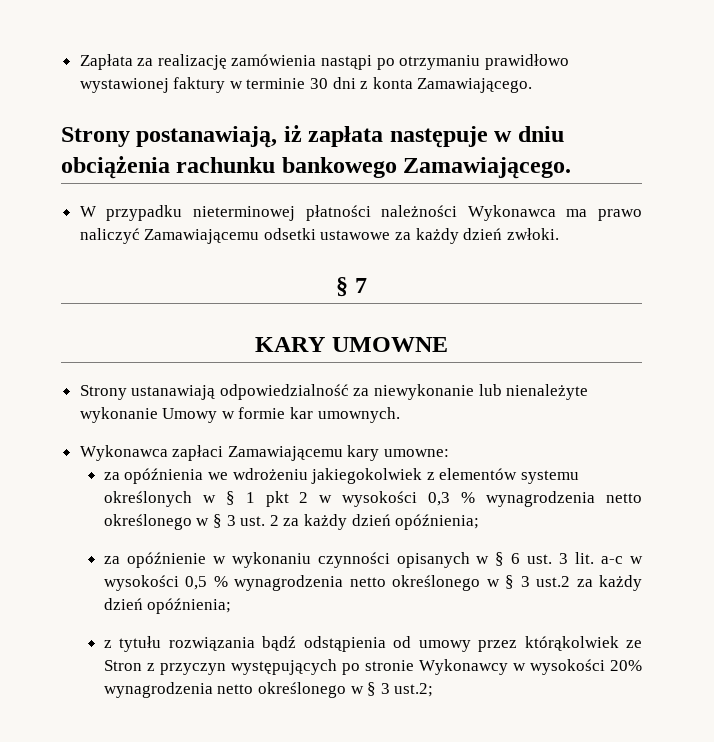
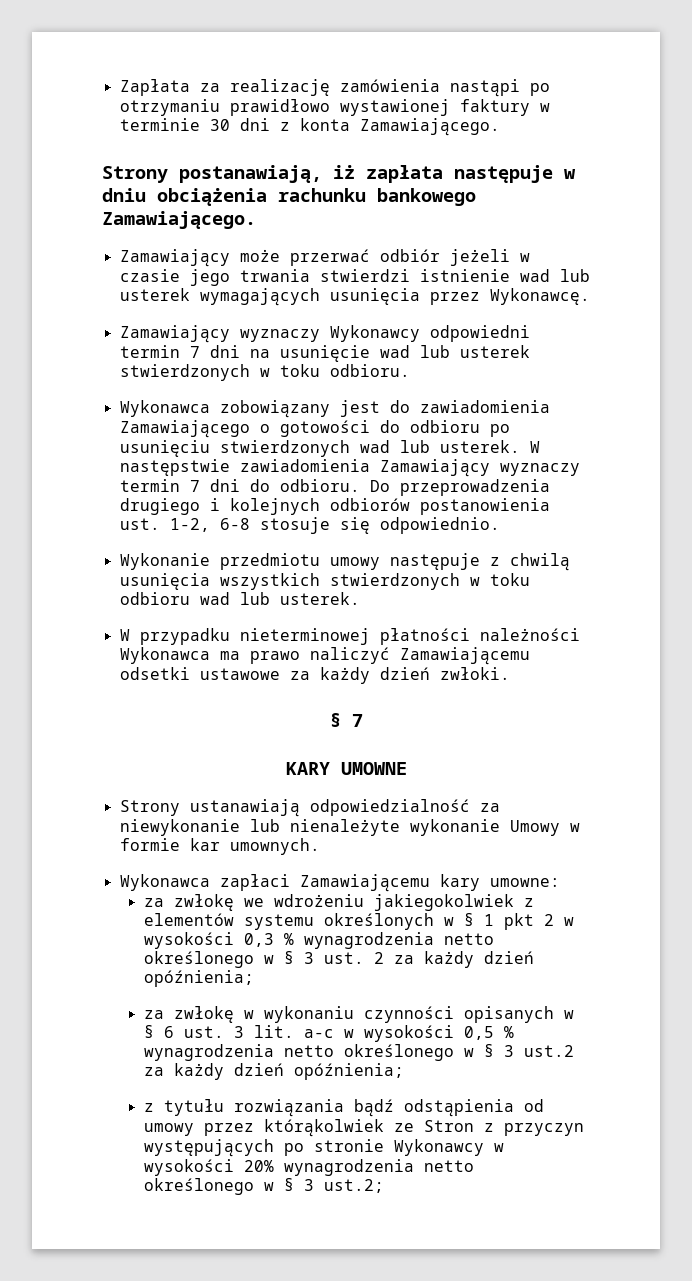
(572, 168) none -> [119,249,530,267] [119,269,590,286] [119,288,590,306] [119,325,530,343] [119,345,530,362] [119,364,410,381] [119,400,550,418] [119,420,510,438] [119,440,540,457] [119,459,580,477] [119,479,550,496] [119,498,550,515] [119,517,500,534] [119,553,570,571] [119,573,530,590] [119,592,360,605] // Zamawiający może przerwać odbiór jeżeli w czasie jego trwania stwierdzi istnienie wad lub usterek wymagających usunięcia przez Wykonawcę. // Zamawiający wyznaczy Wykonawcy odpowiedni termin 7 dni na usunięcie wad lub usterek stwierdzonych w toku odbioru. // Wykonawca zobowiązany jest do zawiadomienia Zamawiającego o gotowości do odbioru po usunięciu stwierdzonych wad lub usterek. W następstwie zawiadomienia Zamawiający wyznaczy termin 7 dni do odbioru. Do przeprowadzenia drugiego i kolejnych odbiorów postanowienia ust. 1-2, 6-8 stosuje się odpowiednio. // Wykonanie przedmiotu umowy następuje z chwilą usunięcia wszystkich stwierdzonych w toku odbioru wad lub usterek.
[124,468,204,484] opóźnienia -> [173,894,234,911] zwłokę
[126,552,206,568] opóźnienie -> [173,1006,234,1023] zwłokę

